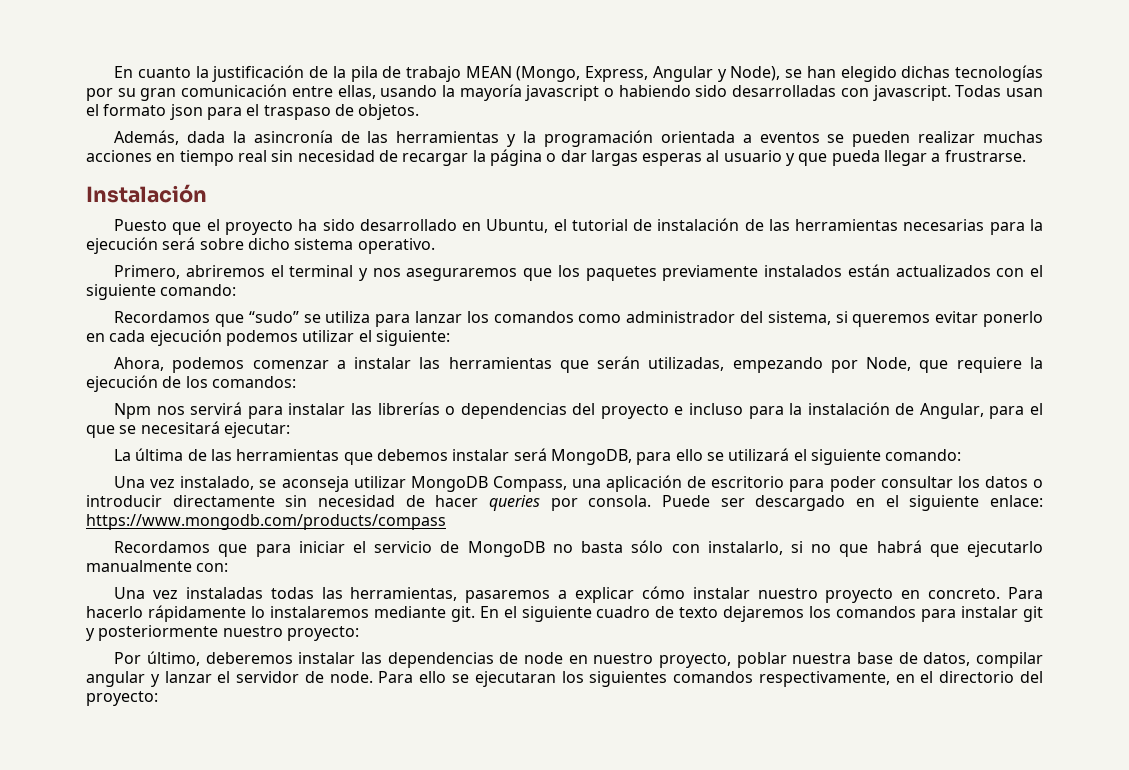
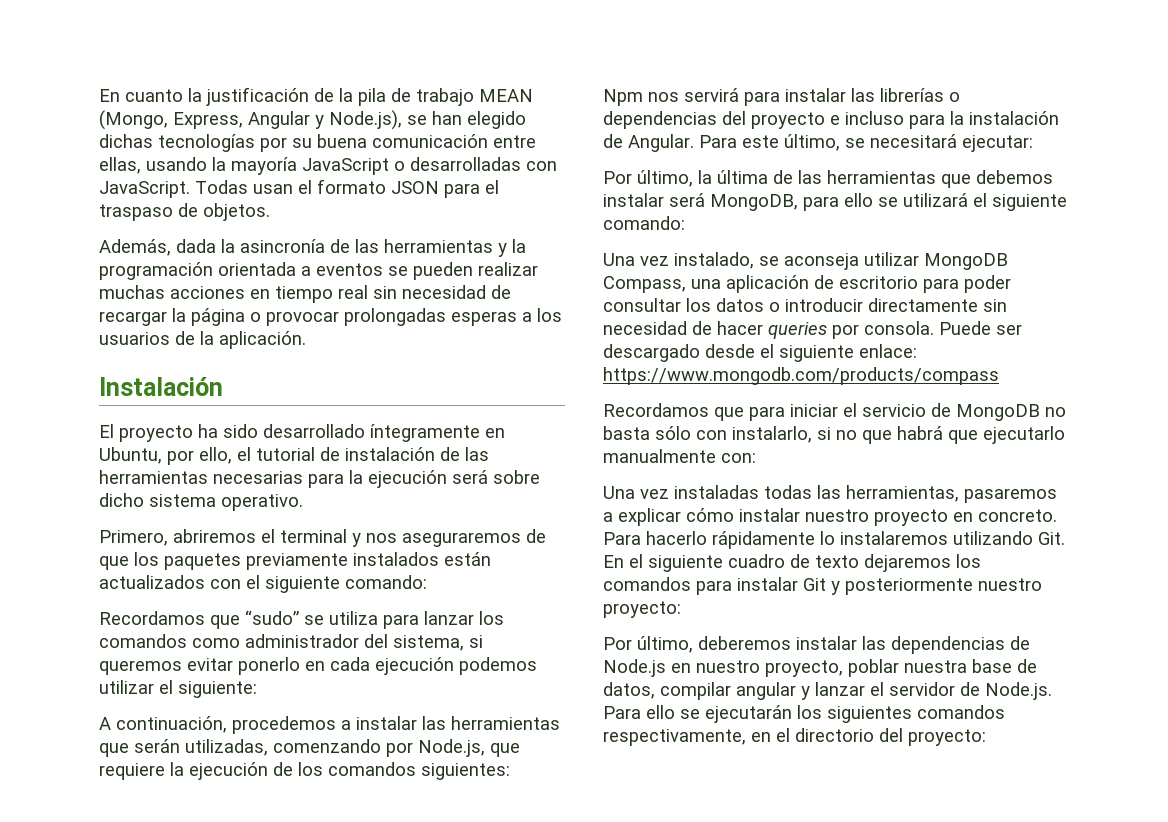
[730,66,781,81] Node), -> [329,110,402,130] Node.js),
[140,88,177,101] gran -> [317,134,367,148] buena
[525,85,728,101] javascript o habiendo sido -> [302,158,405,175] JavaScript o
[872,85,951,101] javascript. -> [99,181,190,198] JavaScript.
[169,104,203,120] json -> [391,181,439,194] JSON
[560,150,1026,166] [86,184,207,203] [114,219,220,235] dar largas esperas al usuario y que pueda llegar a frustrarse. // Instalación // Puesto que el -> [266,308,562,326] [99,331,306,349] [99,377,223,396] [99,424,114,438] provocar prolongadas esperas a los usuarios de la aplicación. // Instalación // El
(457, 225) none -> [370,424,480,442] íntegramente
(549, 226) none -> [167,447,232,465] por ello,
(518, 274) none -> [526,529,546,543] de
[114,357,329,373] Ahora, podemos comenzar -> [99,716,336,734] A continuación, procedemos
[732,357,912,373] empezando por Node, -> [273,739,485,757] comenzando por Node.js,
[211,376,296,388] comandos: -> [328,762,510,780] comandos siguientes:
[919,403,1044,419] [86,425,115,438] Angular, para el que -> [628,134,840,152] Angular. Para este último,
[114,449,132,461] La -> [603,170,712,187] Por último, la
[856,498,875,507] en -> [705,344,755,358] desde
[373,606,475,622] mediante git. -> [953,531,1065,545] utilizando Git.
[1023,606,1044,622] git -> [803,578,826,591] Git
[523,652,563,664] node -> [603,659,666,677] Node.js
[329,671,373,683] node. -> [985,682,1052,700] Node.js.
[474,671,556,687] ejecutaran -> [705,705,792,723] ejecutarán

